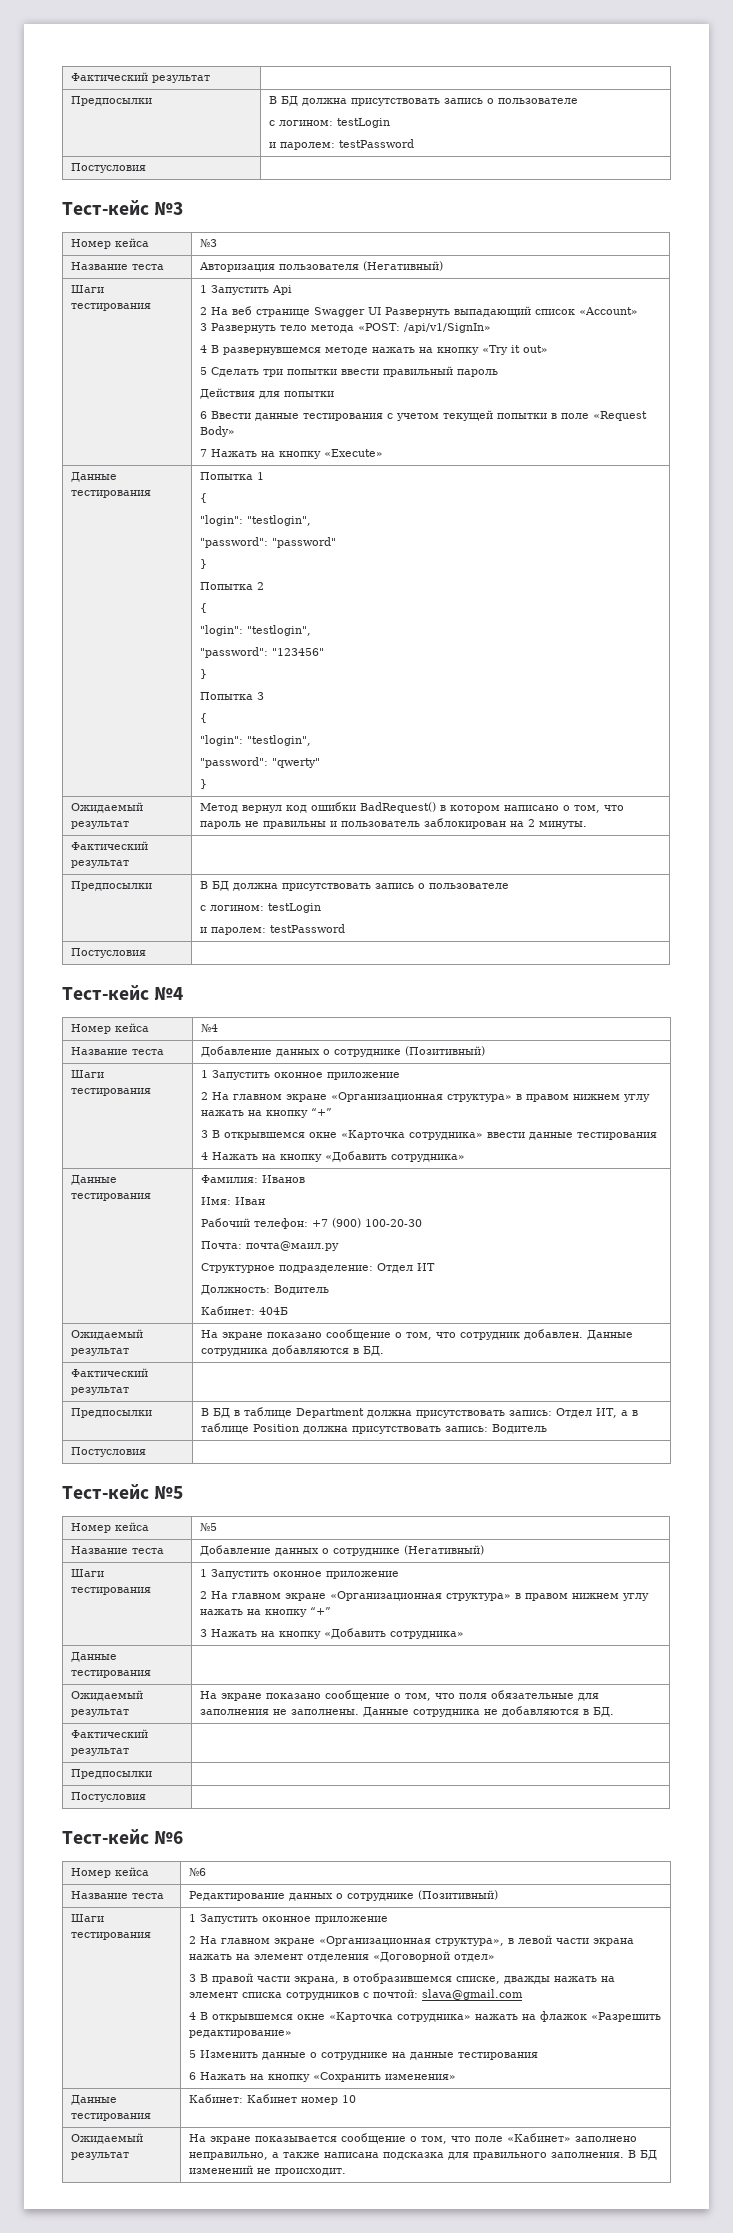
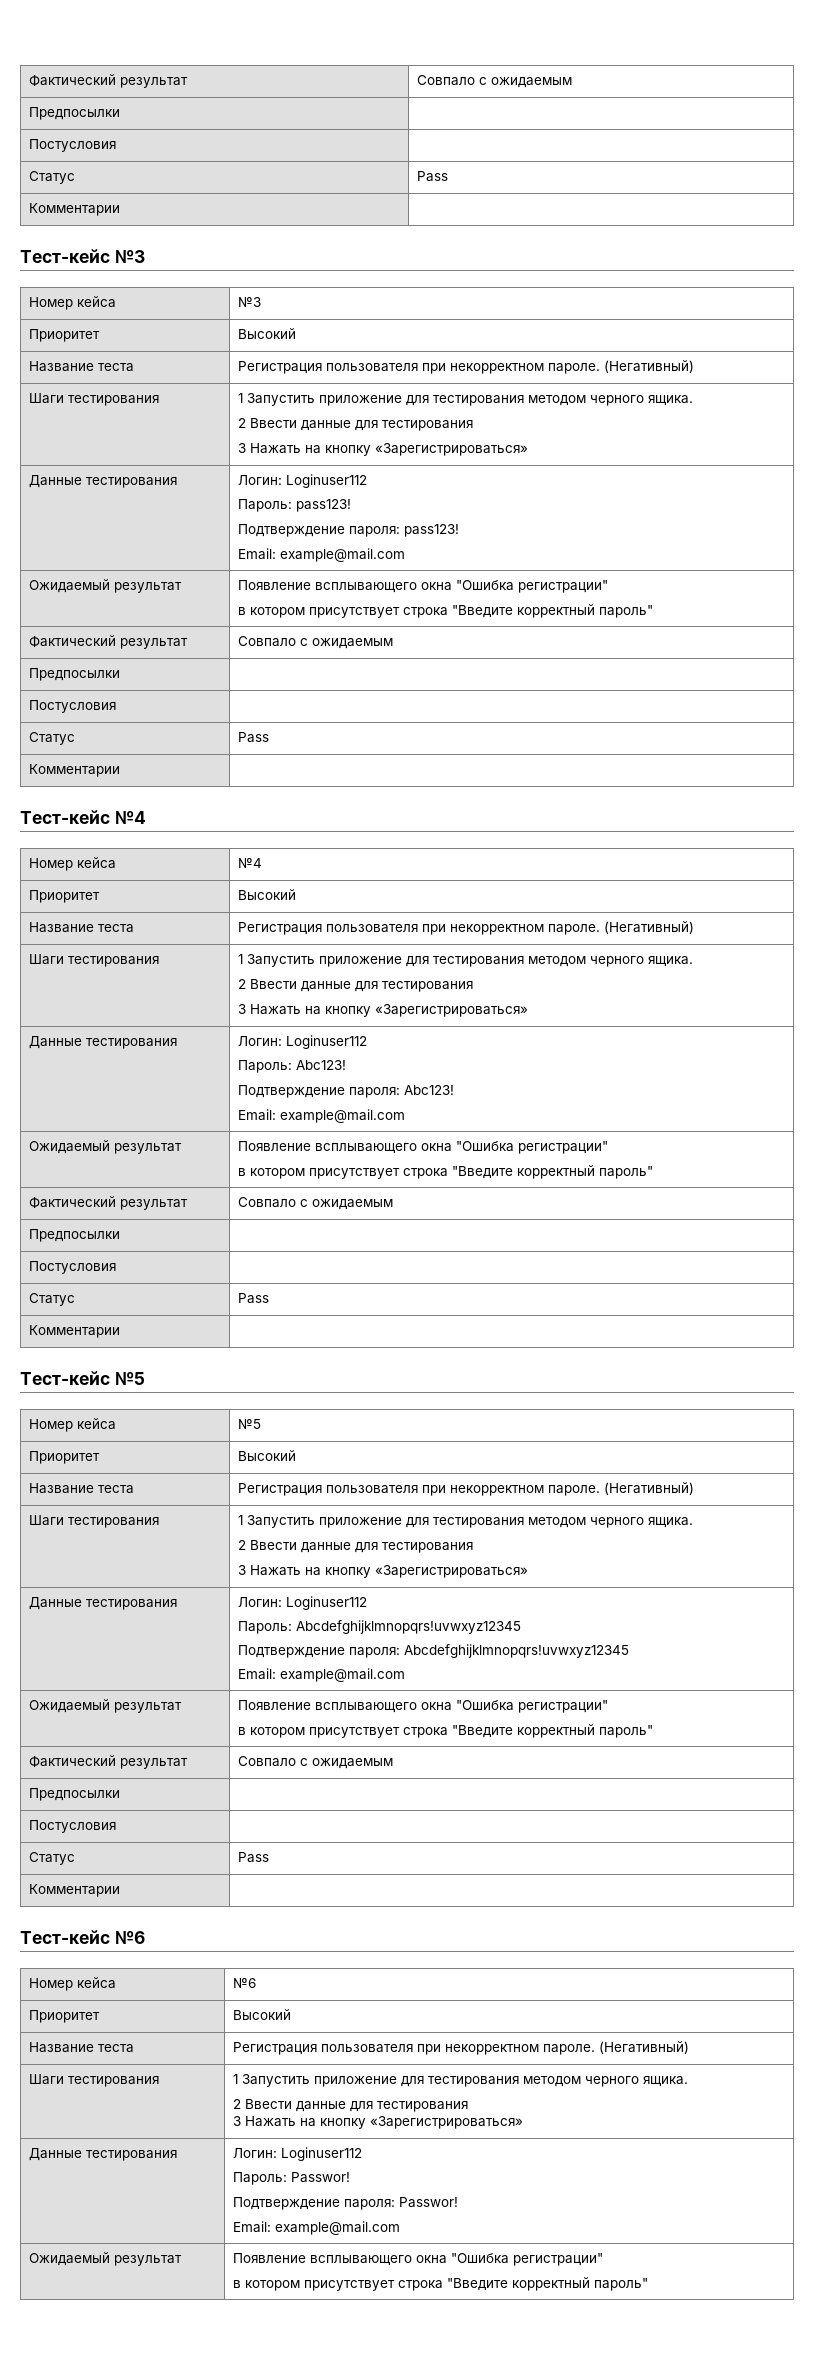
[71,72,211,83] [71,96,153,106] [269,96,579,106] [269,118,391,128] [269,139,415,150] [71,163,147,173] Фактический результат | // Предпосылки | В БД должна присутствовать запись о пользователе // с логином: testLogin // и паролем: testPassword // Постусловия -> [29,74,189,88] [417,75,573,88] [29,107,121,120] [29,139,117,152] [29,171,76,184] [417,171,449,182] [29,203,121,216] Фактический результат | Совпало с ожидаемым // Предпосылки | // Постусловия | // Статус | Pass // Комментарии
[71,262,165,270] [200,261,444,272] [71,285,105,293] [71,303,152,311] [200,285,293,295] [200,306,639,317] [200,323,492,333] [200,345,549,355] [200,366,499,377] [200,388,335,399] [200,410,648,421] [200,426,236,437] [200,449,384,459] [71,472,118,482] [71,490,152,498] [200,472,265,480] [200,493,208,503] [200,515,312,526] [200,537,337,548] [200,559,208,569] [200,582,265,590] [200,603,208,613] [200,625,312,636] [200,647,325,658] [200,669,208,679] [200,692,265,700] [200,713,208,723] [200,735,312,746] [200,757,321,768] [200,779,208,789] [71,802,144,813] [71,821,130,829] [200,802,625,813] [200,818,588,829] [71,841,149,850] [71,860,130,868] [71,881,153,891] [200,881,510,891] [200,903,322,913] [200,924,346,935] [71,948,147,958] // Название теста | Авторизация пользователя (Негативный) // Шаги тестирования | 1 Запустить Api // 2 На веб странице Swagger UI Развернуть выпадающий список «Account» // 3 Развернуть тело метода «POST: /api/v1/SignIn» // 4 В развернувшемся методе нажать на кнопку «Try it out» // 5 Сделать три попытки ввести правильный пароль // Действия для попытки // 6 Ввести данные тестирования с учетом текущей попытки в поле «Request Body» // 7 Нажать на кнопку «Execute» // Данные тестирования | Попытка 1 // { // "login": "testlogin", // "password": "password" // } // Попытка 2 // { // "login": "testlogin", // "password": "123456" // } // Попытка 3 // { // "login": "testlogin", // "password": "qwerty" // } // Ожидаемый результат | Метод вернул код ошибки BadRequest() в котором написано о том, что пароль не правильны и пользователь заблокирован на 2 минуты. // Фактический результат | // Предпосылки | В БД должна присутствовать запись о пользователе // с логином: testLogin // и паролем: testPassword // Постусловия -> [29,329,101,342] [238,328,297,339] [29,361,135,372] [238,360,695,374] [29,393,160,406] [238,393,694,406] [238,418,474,431] [238,443,529,456] [29,475,178,488] [238,474,368,488] [238,499,352,512] [238,524,460,537] [238,548,406,562] [29,579,183,593] [238,580,609,593] [238,604,654,618] [29,635,189,649] [238,636,394,649] [29,668,121,681] [29,700,117,713] [29,732,76,745] [238,732,270,743] [29,764,121,777] // Приоритет | Высокий // Название теста | Регистрация пользователя при некорректном пароле. (Негативный) // Шаги тестирования | 1 Запустить приложение для тестирования методом черного ящика. // 2 Ввести данные для тестирования // 3 Нажать на кнопку «Зарегистрироваться» // Данные тестирования | Логин: Loginuser112 // Пароль: pass123! // Подтверждение пароля: pass123! // Email: example@mail.com // Ожидаемый результат | Появление всплывающего окна "Ошибка регистрации" // в котором присутствует строка "Введите корректный пароль" // Фактический результат | Совпало с ожидаемым // Предпосылки | // Постусловия | // Статус | Pass // Комментарии
[71,1047,165,1055] [201,1046,486,1057] [71,1070,105,1078] [71,1088,152,1096] [201,1070,401,1080] [201,1092,651,1102] [201,1108,333,1118] [201,1130,658,1140] [201,1151,466,1162] [71,1175,118,1185] [71,1193,152,1201] [201,1175,306,1183] [201,1197,266,1205] [201,1218,423,1229] [201,1241,340,1251] [201,1263,436,1273] [201,1285,330,1295] [201,1306,289,1315] [71,1329,144,1340] [71,1348,130,1356] [201,1329,634,1340] [201,1345,385,1356] [71,1368,149,1377] [71,1387,130,1395] [71,1408,153,1418] [201,1407,639,1418] [201,1423,548,1434] [71,1447,147,1457] // Название теста | Добавление данных о сотруднике (Позитивный) // Шаги тестирования | 1 Запустить оконное приложение // 2 На главном экране «Организационная структура» в правом нижнем углу нажать на кнопку “+” // 3 В открывшемся окне «Карточка сотрудника» ввести данные тестирования // 4 Нажать на кнопку «Добавить сотрудника» // Данные тестирования | Фамилия: Иванов // Имя: Иван // Рабочий телефон: +7 (900) 100-20-30 // Почта: почта@маил.ру // Структурное подразделение: Отдел ИТ // Должность: Водитель // Кабинет: 404Б // Ожидаемый результат | На экране показано сообщение о том, что сотрудник добавлен. Данные сотрудника добавляются в БД. // Фактический результат | // Предпосылки | В БД в таблице Department должна присутствовать запись: Отдел ИТ, а в таблице Position должна присутствовать запись: Водитель // Постусловия -> [29,890,101,903] [238,889,297,900] [29,922,135,933] [238,921,695,935] [29,954,160,967] [238,954,694,967] [238,979,474,992] [238,1004,529,1017] [29,1036,178,1049] [238,1035,368,1049] [238,1060,347,1073] [238,1085,455,1098] [238,1109,406,1123] [29,1140,183,1154] [238,1141,609,1154] [238,1165,654,1179] [29,1196,189,1210] [238,1197,394,1210] [29,1229,121,1242] [29,1261,117,1274] [29,1293,76,1306] [238,1293,270,1304] [29,1325,121,1338] // Приоритет | Высокий // Название теста | Регистрация пользователя при некорректном пароле. (Негативный) // Шаги тестирования | 1 Запустить приложение для тестирования методом черного ящика. // 2 Ввести данные для тестирования // 3 Нажать на кнопку «Зарегистрироваться» // Данные тестирования | Логин: Loginuser112 // Пароль: Abc123! // Подтверждение пароля: Abc123! // Email: example@mail.com // Ожидаемый результат | Появление всплывающего окна "Ошибка регистрации" // в котором присутствует строка "Введите корректный пароль" // Фактический результат | Совпало с ожидаемым // Предпосылки | // Постусловия | // Статус | Pass // Комментарии
[71,1546,165,1554] [200,1545,485,1556] [71,1569,105,1577] [71,1587,152,1595] [200,1569,400,1579] [200,1591,650,1601] [200,1607,332,1617] [200,1628,465,1639] [71,1652,118,1662] [71,1670,152,1678] [71,1690,144,1701] [71,1709,130,1717] [200,1690,600,1701] [200,1706,615,1717] [71,1729,149,1738] [71,1748,130,1756] [71,1769,153,1779] [71,1792,147,1802] // Название теста | Добавление данных о сотруднике (Негативный) // Шаги тестирования | 1 Запустить оконное приложение // 2 На главном экране «Организационная структура» в правом нижнем углу нажать на кнопку “+” // 3 Нажать на кнопку «Добавить сотрудника» // Данные тестирования | // Ожидаемый результат | На экране показано сообщение о том, что поля обязательные для заполнения не заполнены. Данные сотрудника не добавляются в БД. // Фактический результат | // Предпосылки | // Постусловия | -> [29,1451,101,1464] [238,1450,297,1461] [29,1483,135,1494] [238,1482,695,1496] [29,1515,160,1528] [238,1515,694,1528] [238,1540,474,1553] [238,1565,529,1578] [29,1597,178,1610] [238,1596,368,1610] [238,1620,522,1634] [238,1644,630,1658] [238,1668,406,1682] [29,1699,183,1713] [238,1700,609,1713] [238,1724,654,1738] [29,1755,189,1769] [238,1756,394,1769] [29,1788,121,1801] [29,1820,117,1833] [29,1852,76,1865] [238,1852,270,1863] [29,1884,121,1897] // Приоритет | Высокий // Название теста | Регистрация пользователя при некорректном пароле. (Негативный) // Шаги тестирования | 1 Запустить приложение для тестирования методом черного ящика. // 2 Ввести данные для тестирования // 3 Нажать на кнопку «Зарегистрироваться» // Данные тестирования | Логин: Loginuser112 // Пароль: Abcdefghijklmnopqrs!uvwxyz12345 // Подтверждение пароля: Abcdefghijklmnopqrs!uvwxyz12345 // Email: example@mail.com // Ожидаемый результат | Появление всплывающего окна "Ошибка регистрации" // в котором присутствует строка "Введите корректный пароль" // Фактический результат | Совпало с ожидаемым // Предпосылки | // Постусловия | // Статус | Pass // Комментарии |
[71,1891,165,1899] [189,1890,499,1901] [71,1914,105,1922] [71,1932,152,1940] [189,1914,389,1924] [189,1935,635,1946] [189,1951,496,1962] [189,1973,616,1984] [189,1989,524,2000] [189,2011,662,2022] [189,2030,293,2038] [189,2050,539,2060] [189,2072,457,2082] [71,2095,118,2105] [71,2113,152,2121] [189,2094,357,2105] [71,2133,144,2144] [71,2152,130,2160] [189,2133,638,2144] [189,2150,658,2160] [189,2165,347,2176] // Название теста | Редактирование данных о сотруднике (Позитивный) // Шаги тестирования | 1 Запустить оконное приложение // 2 На главном экране «Организационная структура», в левой части экрана нажать на элемент отделения «Договорной отдел» // 3 В правой части экрана, в отобразившемся списке, дважды нажать на элемент списка сотрудников с почтой: slava@gmail.com // 4 В открывшемся окне «Карточка сотрудника» нажать на флажок «Разрешить редактирование» // 5 Изменить данные о сотруднике на данные тестирования // 6 Нажать на кнопку «Сохранить изменения» // Данные тестирования | Кабинет: Кабинет номер 10 // Ожидаемый результат | На экране показывается сообщение о том, что поле «Кабинет» заполнено неправильно, а также написана подсказка для правильного заполнения. В БД изменений не происходит. -> [29,2010,101,2023] [233,2009,292,2020] [29,2042,135,2053] [233,2041,690,2055] [29,2074,160,2087] [233,2074,689,2087] [233,2099,469,2112] [233,2116,524,2129] [29,2148,178,2161] [233,2147,363,2161] [233,2172,351,2185] [233,2197,459,2210] [233,2221,401,2235] [29,2252,183,2266] [233,2253,604,2266] [233,2277,649,2291] // Приоритет | Высокий // Название теста | Регистрация пользователя при некорректном пароле. (Негативный) // Шаги тестирования | 1 Запустить приложение для тестирования методом черного ящика. // 2 Ввести данные для тестирования // 3 Нажать на кнопку «Зарегистрироваться» // Данные тестирования | Логин: Loginuser112 // Пароль: Passwor! // Подтверждение пароля: Passwor! // Email: example@mail.com // Ожидаемый результат | Появление всплывающего окна "Ошибка регистрации" // в котором присутствует строка "Введите корректный пароль"

